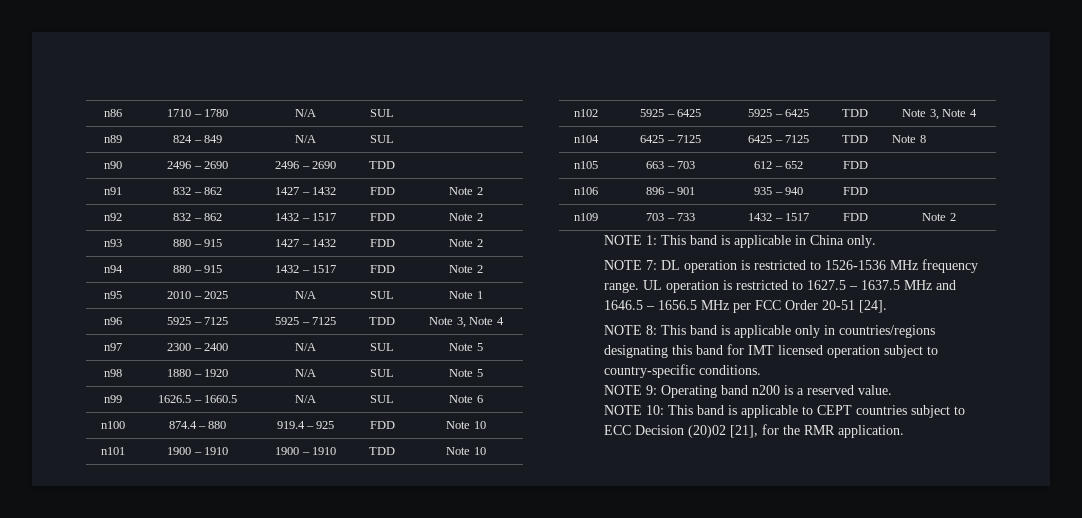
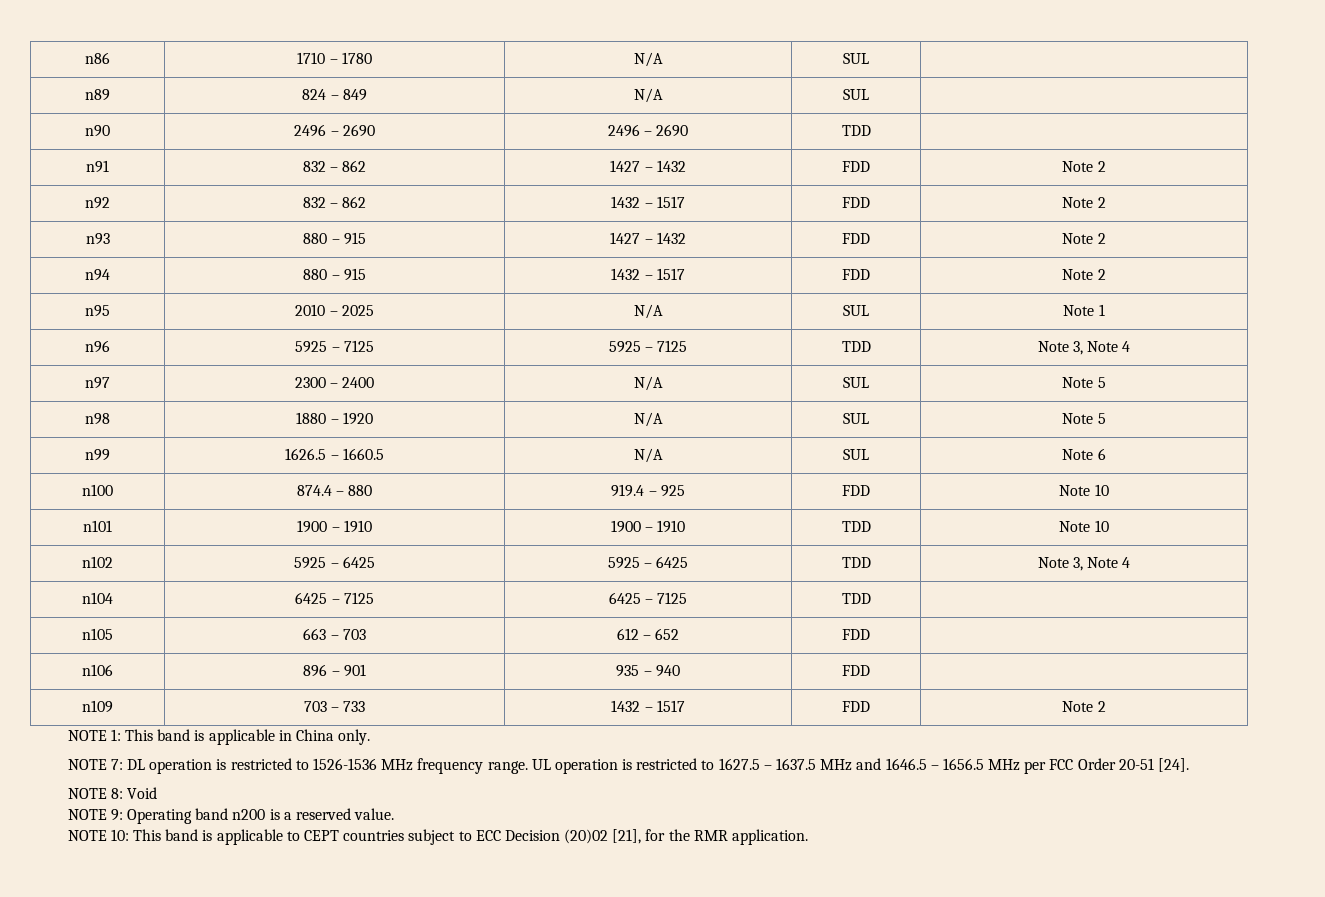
[892,135,926,143] Note 8 -> (871, 598) none
[661,325,936,338] [604,344,939,358] [604,364,762,378] This band is applicable only in countries/regions designating this band for IMT licensed operation subject to country-specific conditions. -> [127,787,158,799] Void

